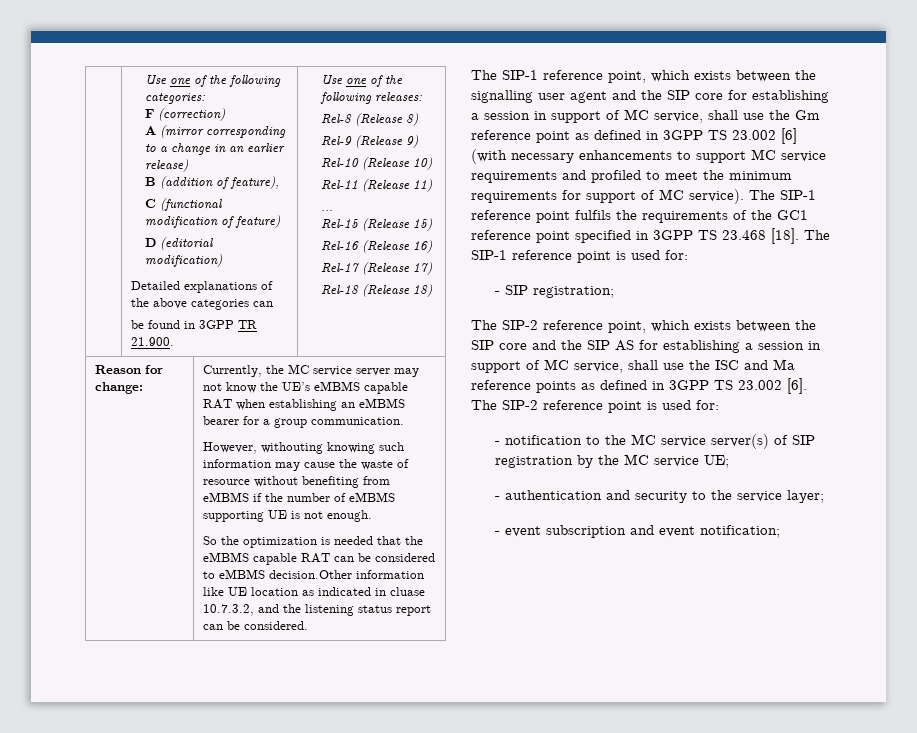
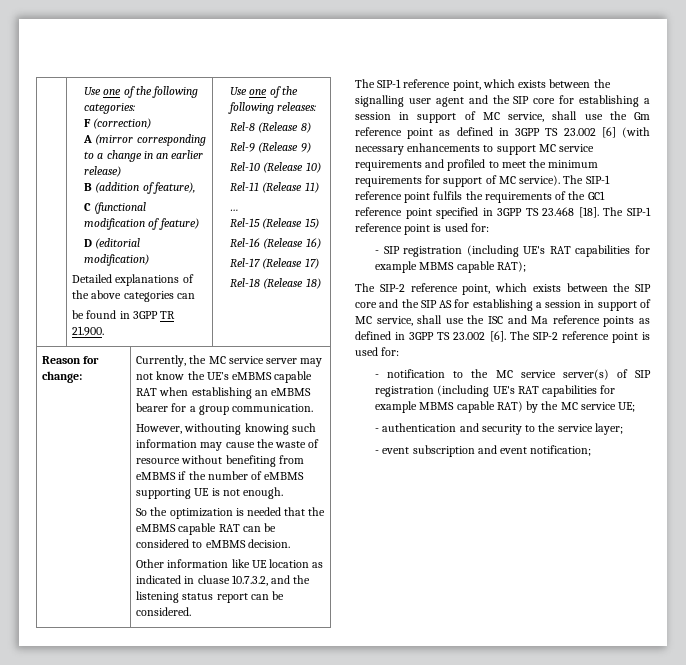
[268,570,352,579] decision.Other -> [247,539,290,548] [136,559,165,568] decision. // Other
[532,286,614,298] registration; -> [403,245,650,257] [375,261,526,273] registration (including UE's RAT capabilities for example MBMS capable RAT);
(573, 462) none -> [437,385,616,397] [375,401,523,413] (including UE's RAT capabilities for example MBMS capable RAT)

